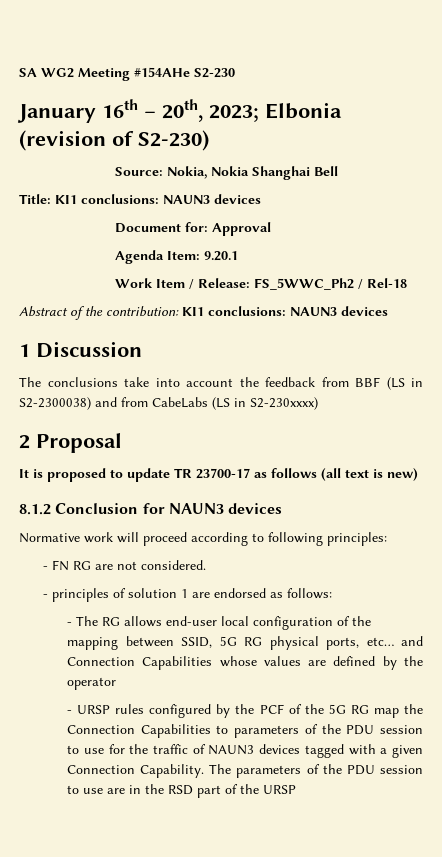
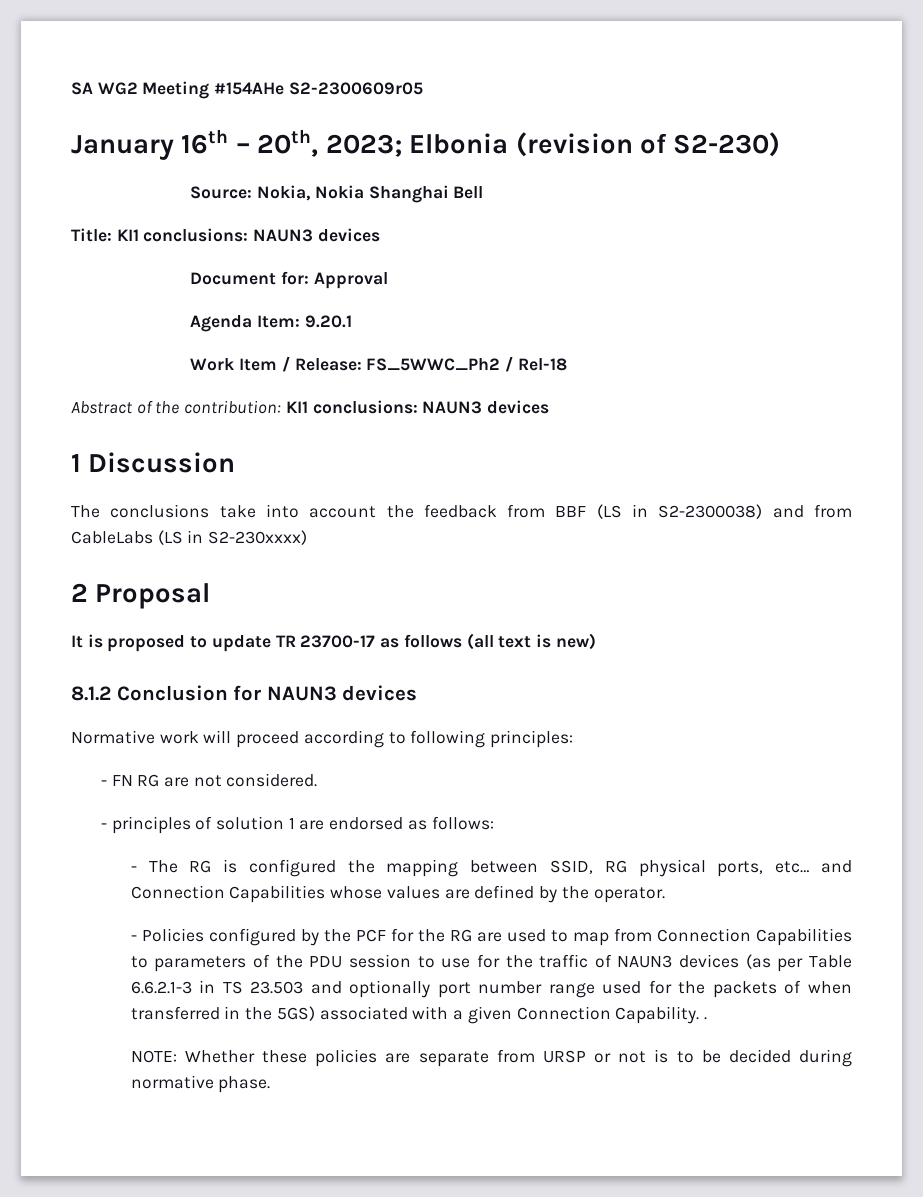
[194,68,235,78] S2-230 -> [288,82,423,95] S2-2300609r05
[152,397,208,408] CabeLabs -> [71,531,153,544] CableLabs
[124,616,351,630] allows end-user local configuration of -> [223,859,336,877] is configured
[219,636,237,646] 5G -> (594, 867) none
[67,677,117,690] [67,704,145,714] operator // - URSP rules -> [593,887,665,903] [130,928,204,942] operator. // - Policies
[288,704,423,718] of the 5G RG map the -> [390,928,652,946] for the RG are used to map from
[304,744,344,758] tagged -> [745,954,852,972] [130,980,853,998] [130,1006,408,1021] (as per Table 6.6.2.1-3 in TS 23.503 and optionally port number range used for the packets of when transferred in the 5GS) associated
[209,764,423,778] [67,784,297,798] The parameters of the PDU session to use are in the RSD part of the URSP -> [703,1017,707,1020] [130,1049,853,1067] [130,1075,271,1093] . // NOTE: Whether these policies are separate from URSP or not is to be decided during normative phase.

